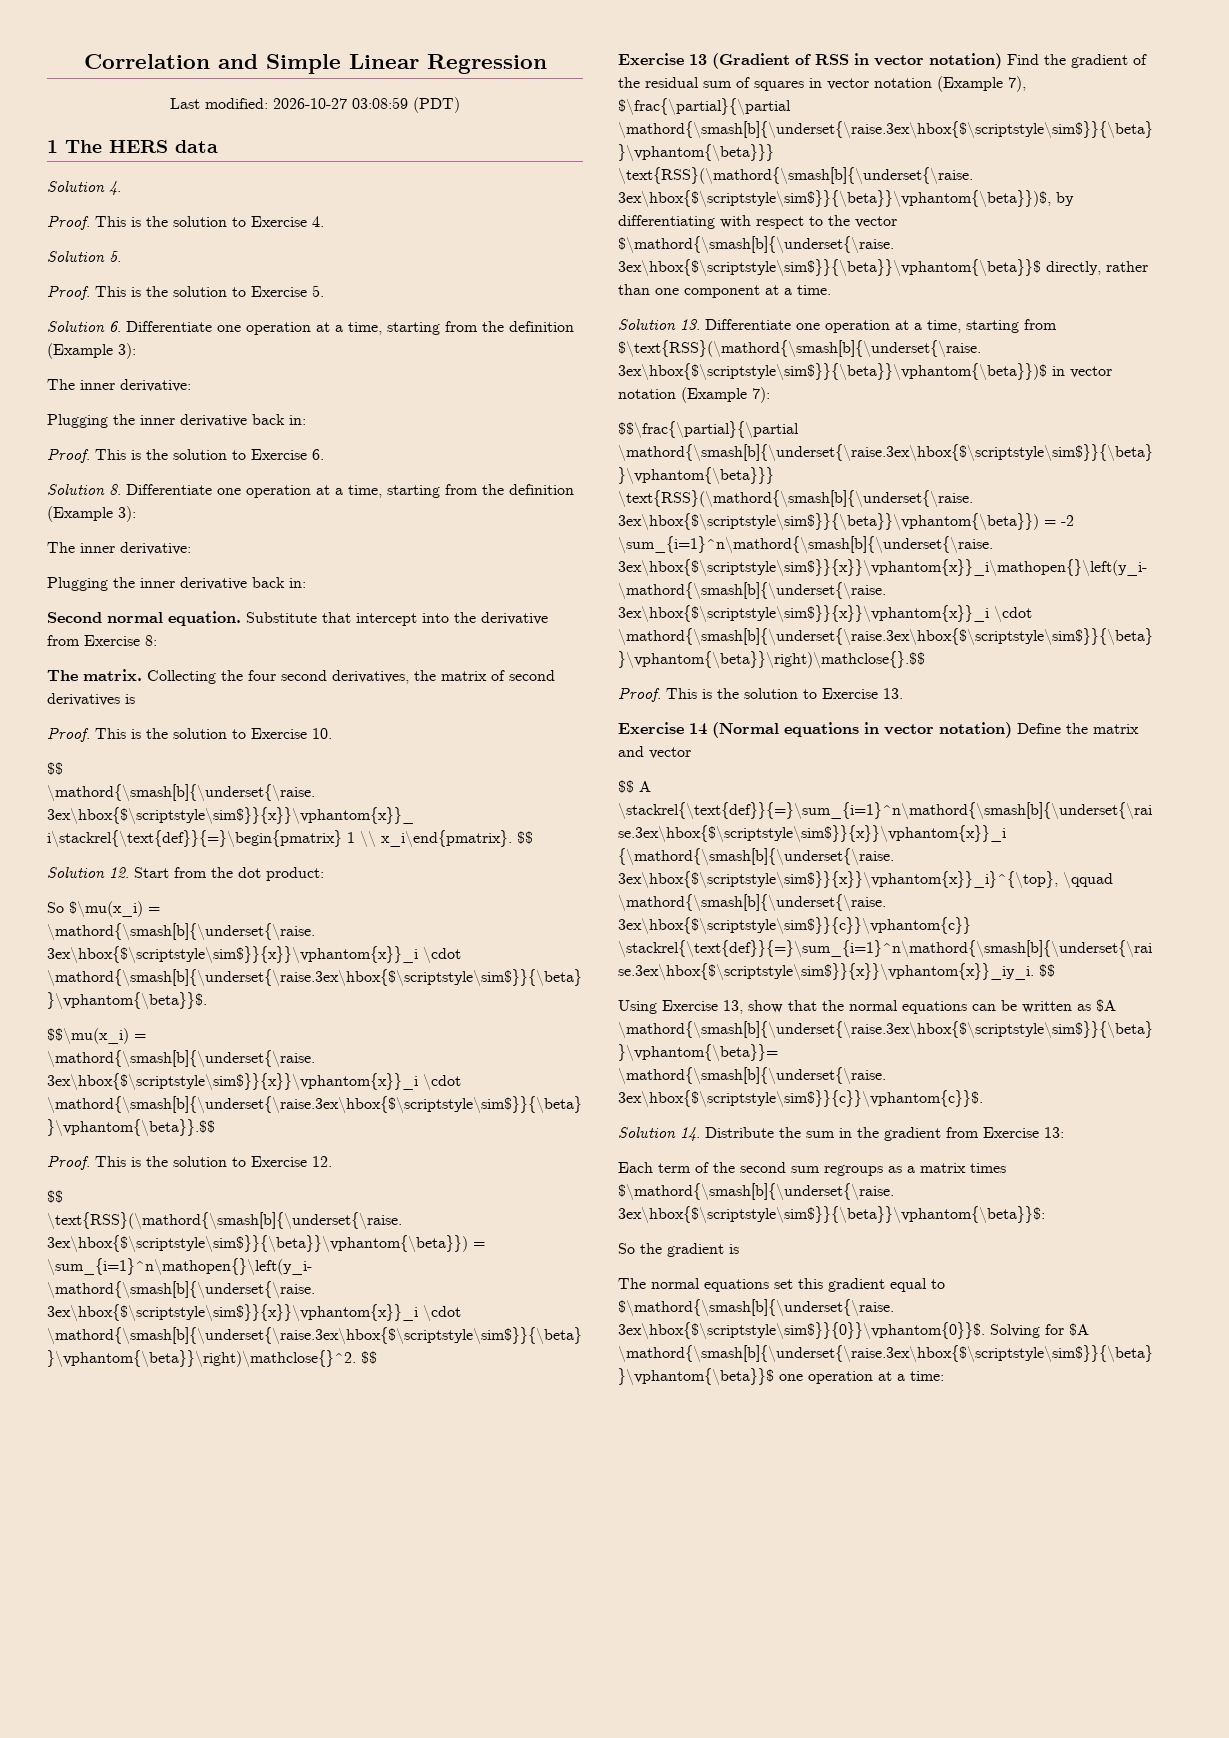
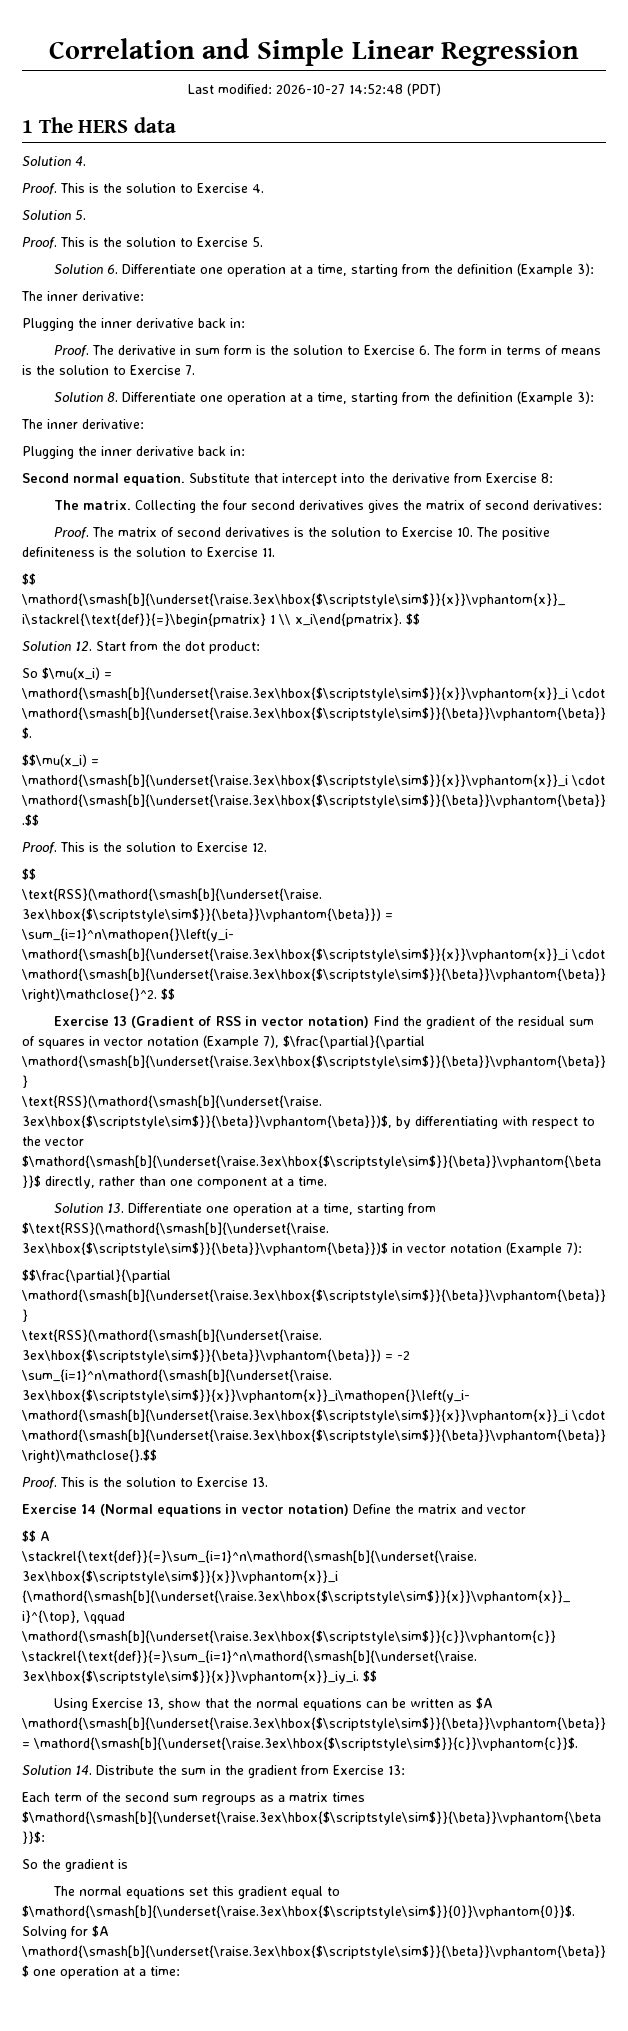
[352,97,408,109] 03:08:59 -> [348,84,403,94] 14:52:48
[95,449,126,460] This -> [91,345,252,355] The derivative in sum form
(324, 454) none -> [432,345,601,355] [22,365,195,375] The form in terms of means is the solution to Exercise 7.
[332,670,409,684] derivatives, -> [298,500,399,513] derivatives gives
[47,693,135,706] [47,727,126,742] derivatives is // Proof. This -> [532,500,602,510] [53,527,290,539] derivatives: // Proof. The matrix of second derivatives
(332, 733) none -> [475,527,550,540] [22,547,275,557] The positive definiteness is the solution to Exercise 11.

